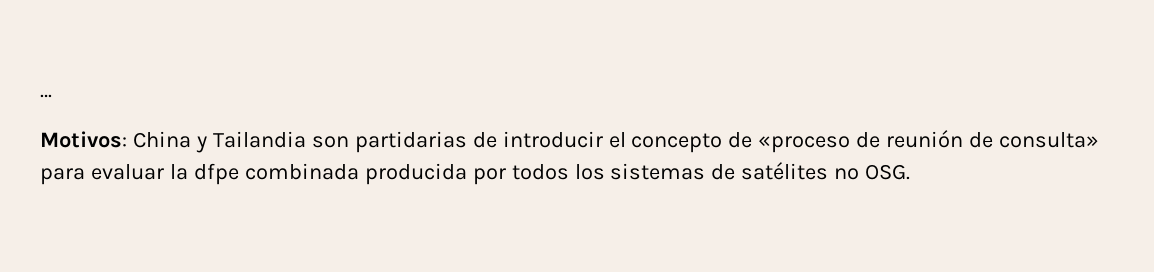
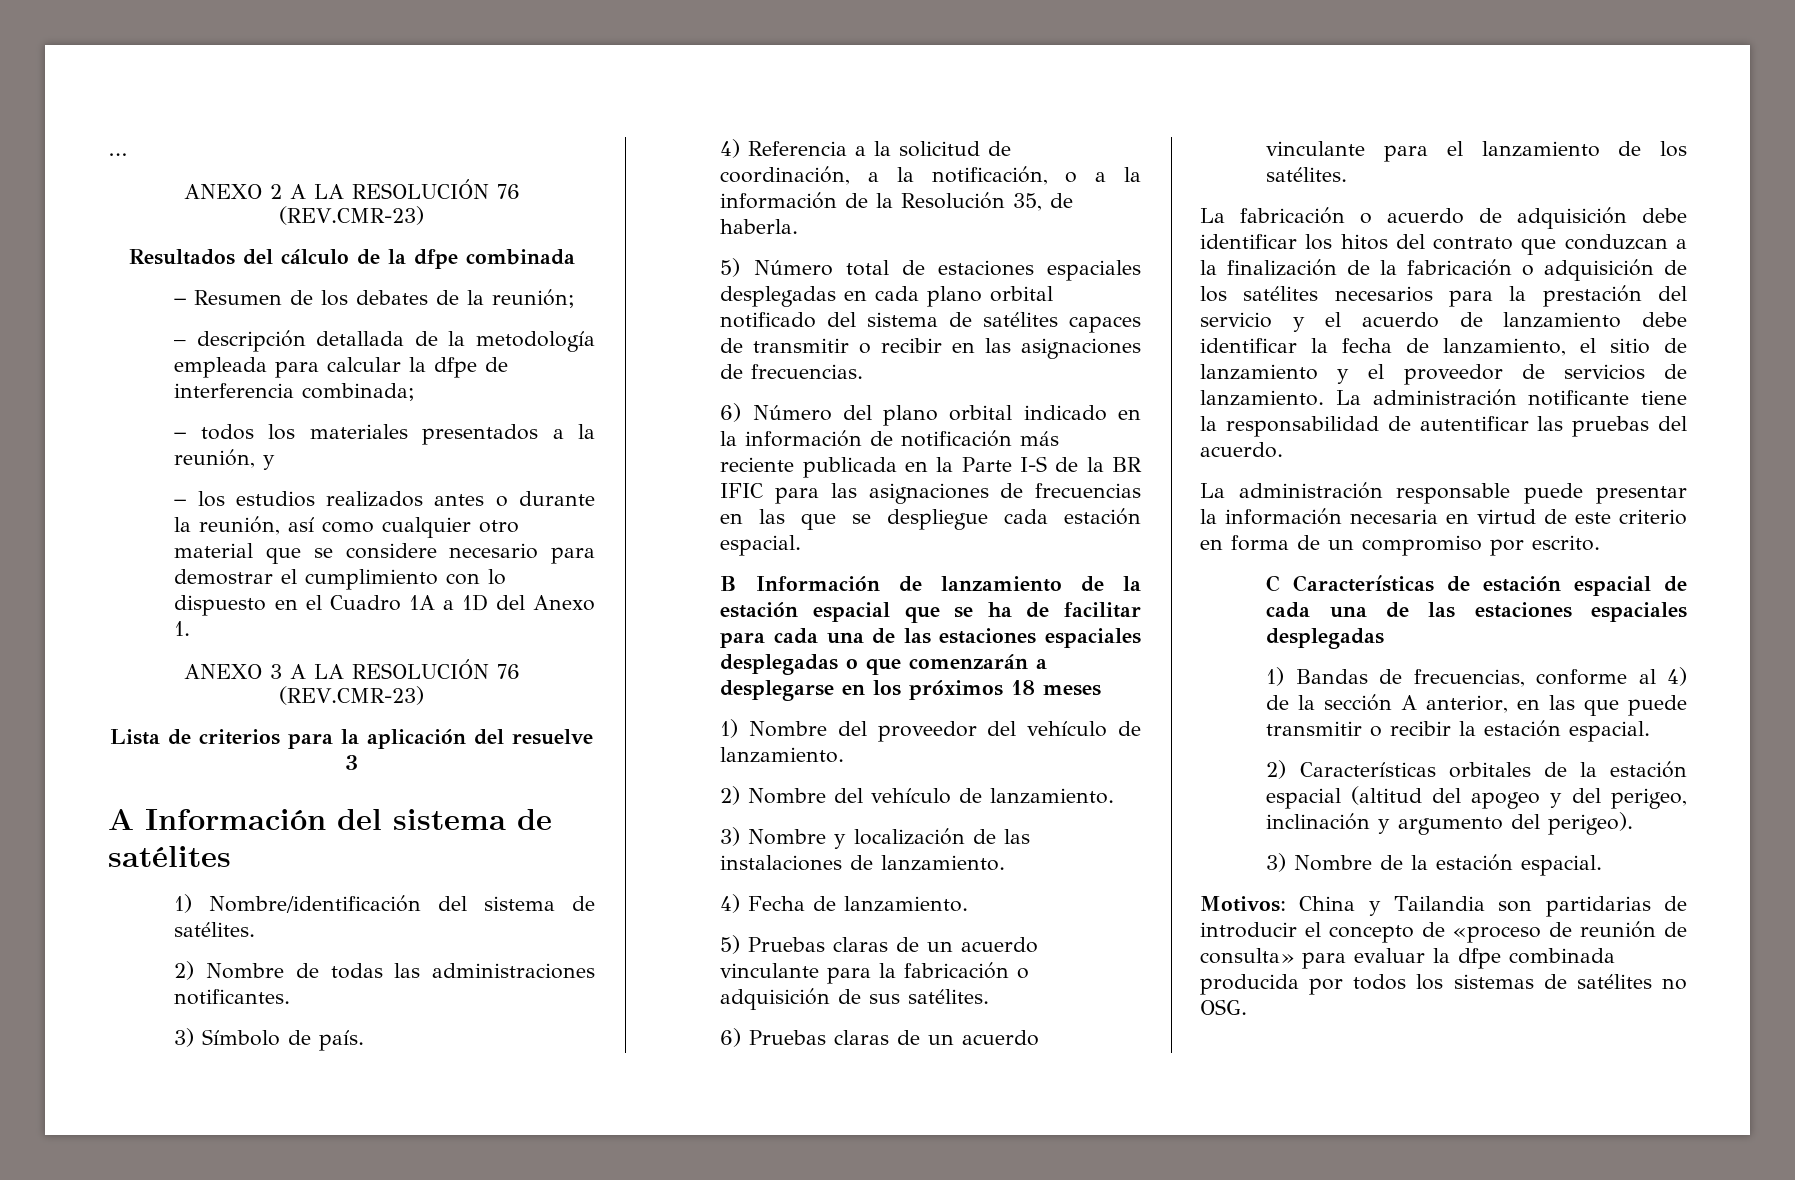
(52, 96) none -> [183,179,520,199] [279,206,425,225] [128,249,575,269] [174,289,576,308] [174,330,595,352] [174,357,509,378] [174,383,416,401] [174,424,595,445] [174,449,276,470] [174,491,596,507] [174,516,520,538] [174,543,595,564] [174,569,507,590] [174,594,595,616] [174,621,191,636] [183,659,520,679] [279,686,425,705] [110,729,593,749] [345,755,358,770] [108,809,552,830] [108,846,231,867] [174,894,595,913] [174,922,256,937] [174,961,595,980] [174,989,291,1005] [174,1028,365,1051] [720,139,1012,158] [720,166,1141,185] [720,192,1074,211] [720,219,799,234] [720,258,1141,281] [720,286,1054,307] [720,312,1141,333] [720,338,1141,359] [720,364,864,379] [720,403,1141,426] [720,430,1060,447] [720,456,1142,478] [720,483,1141,504] [720,508,1141,530] [720,535,802,556] [720,576,1141,592] [720,602,1141,623] [720,628,1141,648] [720,654,1048,675] [720,680,1102,701] [720,719,1141,742] [720,747,845,763] [720,786,1115,805] [720,827,1031,849] [720,855,1006,871] [720,894,969,913] [720,935,1039,954] [720,962,1030,984] [720,988,990,1010] [720,1028,1040,1047] [1266,141,1687,162] [1266,167,1348,182] [1200,207,1687,229] [1200,234,1687,255] [1200,259,1687,281] [1200,285,1687,307] [1200,312,1687,332] [1200,338,1687,356] [1200,364,1687,385] [1200,389,1687,406] [1200,416,1687,437] [1200,442,1283,458] [1200,482,1687,504] [1200,508,1687,525] [1200,535,1600,556] [1266,575,1687,596] [1266,602,1687,622] [1266,628,1385,649] [1266,667,1687,687] [1266,694,1687,716] [1266,720,1651,742] [1266,760,1687,779] [1266,786,1687,809] [1266,812,1634,835] [1266,853,1603,876] // ANEXO 2 A LA RESOLUCIÓN 76 (REV.CMR-23) // Resultados del cálculo de la dfpe combinada // − Resumen de los debates de la reunión; // – descripción detallada de la metodología empleada para calcular la dfpe de interferencia combinada; // − todos los materiales presentados a la reunión, y // − los estudios realizados antes o durante la reunión, así como cualquier otro material que se considere necesario para demostrar el cumplimiento con lo dispuesto en el Cuadro 1A a 1D del Anexo 1. // ANEXO 3 A LA RESOLUCIÓN 76 (REV.CMR-23) // Lista de criterios para la aplicación del resuelve 3 // A Información del sistema de satélites // 1) Nombre/identificación del sistema de satélites. // 2) Nombre de todas las administraciones notificantes. // 3) Símbolo de país. // 4) Referencia a la solicitud de coordinación, a la notificación, o a la información de la Resolución 35, de haberla. // 5) Número total de estaciones espaciales desplegadas en cada plano orbital notificado del sistema de satélites capaces de transmitir o recibir en las asignaciones de frecuencias. // 6) Número del plano orbital indicado en la información de notificación más reciente publicada en la Parte I-S de la BR IFIC para las asignaciones de frecuencias en las que se despliegue cada estación espacial. // B Información de lanzamiento de la estación espacial que se ha de facilitar para cada una de las estaciones espaciales desplegadas o que comenzarán a desplegarse en los próximos 18 meses // 1) Nombre del proveedor del vehículo de lanzamiento. // 2) Nombre del vehículo de lanzamiento. // 3) Nombre y localización de las instalaciones de lanzamiento. // 4) Fecha de lanzamiento. // 5) Pruebas claras de un acuerdo vinculante para la fabricación o adquisición de sus satélites. // 6) Pruebas claras de un acuerdo vinculante para el lanzamiento de los satélites. // La fabricación o acuerdo de adquisición debe identificar los hitos del contrato que conduzcan a la finalización de la fabricación o adquisición de los satélites necesarios para la prestación del servicio y el acuerdo de lanzamiento debe identificar la fecha de lanzamiento, el sitio de lanzamiento y el proveedor de servicios de lanzamiento. La administración notificante tiene la responsabilidad de autentificar las pruebas del acuerdo. // La administración responsable puede presentar la información necesaria en virtud de este criterio en forma de un compromiso por escrito. // C Características de estación espacial de cada una de las estaciones espaciales desplegadas // 1) Bandas de frecuencias, conforme al 4) de la sección A anterior, en las que puede transmitir o recibir la estación espacial. // 2) Características orbitales de la estación espacial (altitud del apogeo y del perigeo, inclinación y argumento del perigeo). // 3) Nombre de la estación espacial.

